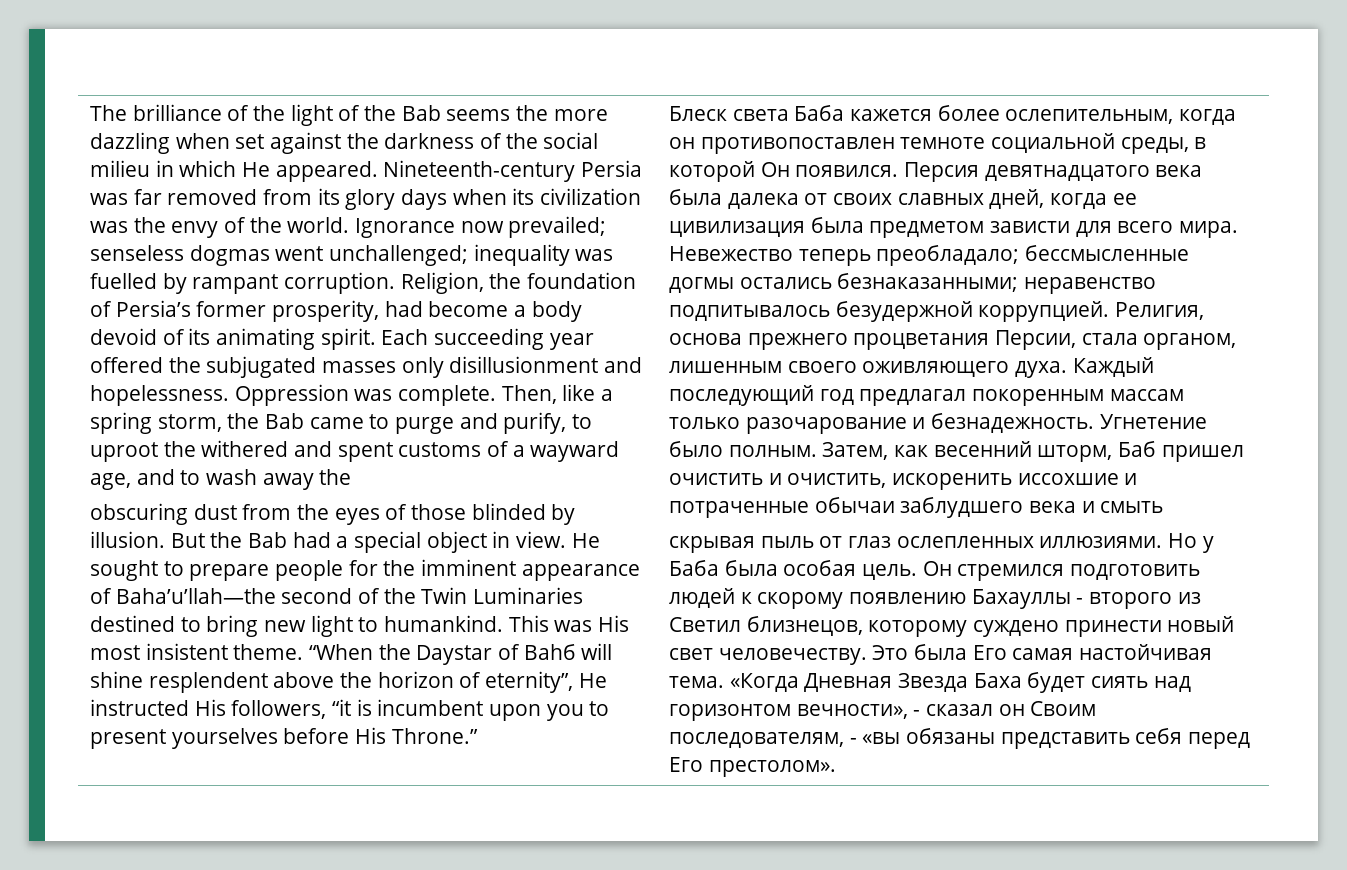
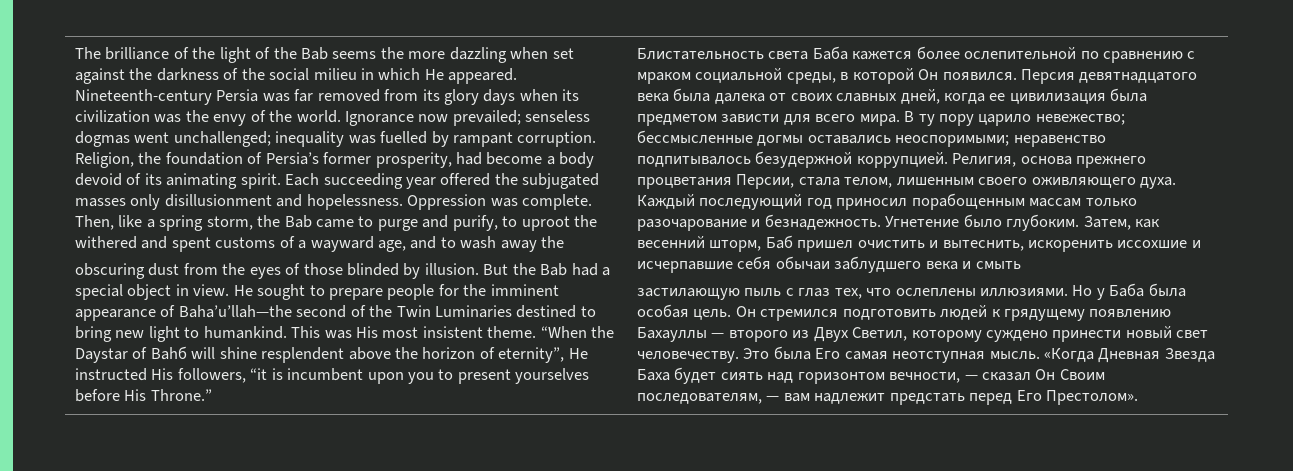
[669,106,728,121] Блеск -> [636,48,764,60] Блистательность
[1005,109,1237,125] [669,137,986,154] ослепительным, когда он противопоставлен темноте -> [964,47,1196,63] [636,72,691,84] ослепительной по сравнению с мраком
[669,245,1190,266] [669,273,1019,293] Невежество теперь преобладало; бессмысленные догмы остались безнаказанными; -> [904,111,1125,126] [636,130,1010,147] В ту пору царило невежество; бессмысленные догмы оставались неоспоримыми;
[1143,333,1237,350] органом, -> [844,177,893,188] телом,
[859,389,1105,406] предлагал покоренным -> [836,193,1025,210] приносил порабощенным
[728,445,817,457] полным. -> [1006,214,1080,231] глубоким.
[787,473,887,488] очистить, -> [942,240,1024,251] вытеснить,
[669,501,810,518] потраченные -> [636,256,772,273] исчерпавшие себя
[669,536,1034,553] скрывая пыль от глаз ослепленных -> [636,288,976,300] застилающую пыль с глаз тех, что ослеплены
[757,592,844,609] скорому -> [1004,309,1086,321] грядущему
[1076,598,1084,604] - -> [711,333,725,338] —
[669,616,863,636] Светил близнецов, -> [813,327,908,342] Двух Светил,
[1079,644,1213,660] [669,676,725,688] настойчивая тема. -> [892,351,1040,363] неотступная мысль.
[796,701,1097,719] [669,728,1183,749] вечности», - сказал он Своим последователям, - «вы обязаны представить себя -> [889,369,1105,383] [636,393,965,405] вечности, — сказал Он Своим последователям, — вам надлежит предстать
[708,760,836,777] престолом». -> [1046,390,1139,405] Престолом».

